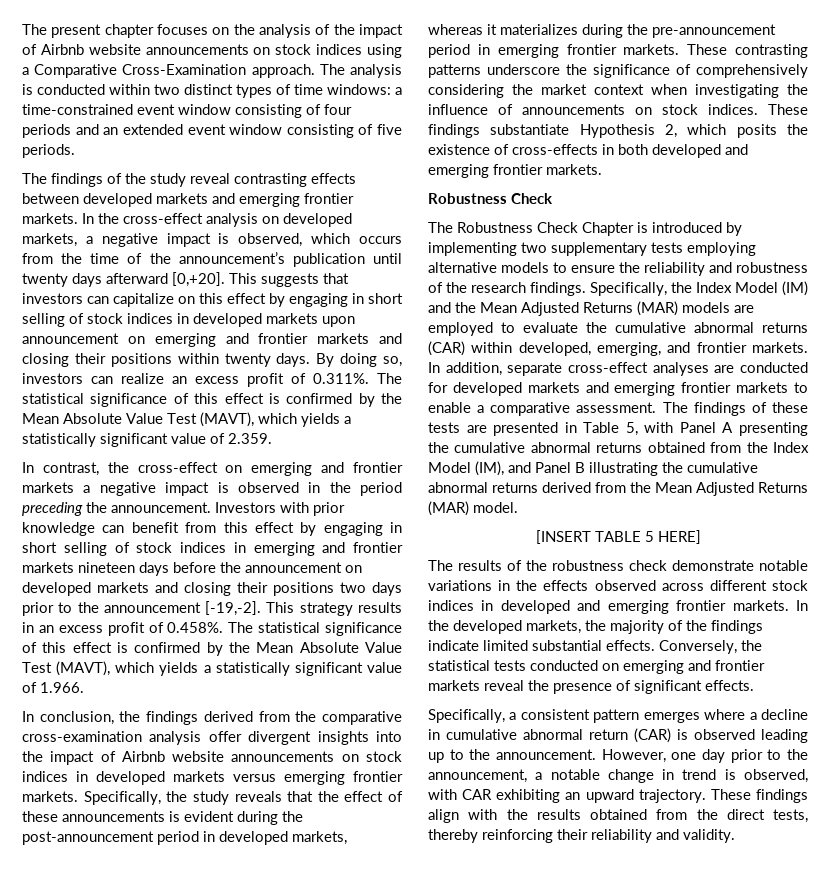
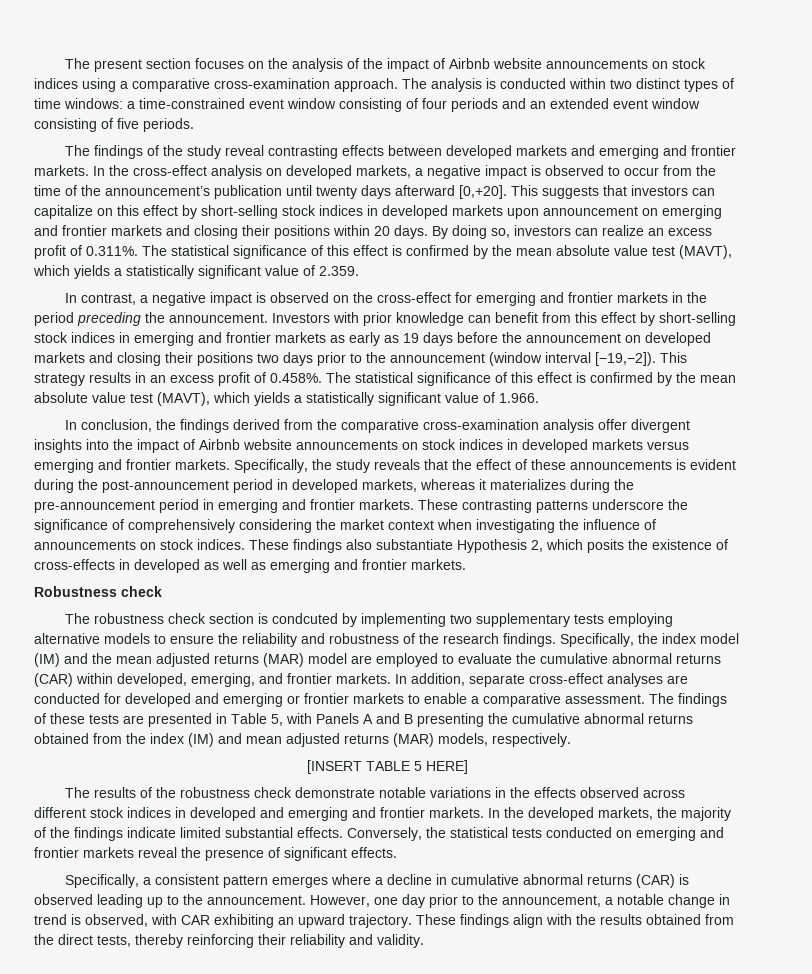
[104,24,154,38] chapter -> [146,58,192,69] section
[34,64,247,78] Comparative Cross-Examination -> [132,78,330,92] comparative cross-examination
(300, 200) none -> [663,145,688,156] and
[238,233,402,247] observed, which occurs -> [545,165,659,176] observed to occur
[289,293,403,307] [22,313,84,327] engaging in short selling of -> [201,205,278,219] short-selling
[224,353,271,367] twenty -> [374,226,390,236] 20
[22,413,197,424] Mean Absolute Value Test -> [516,245,675,256] mean absolute value test
[107,462,403,476] [22,482,299,496] the cross-effect on emerging and frontier markets a negative impact is observed -> [140,292,669,306] a negative impact is observed on the cross-effect for emerging and frontier markets
[323,522,402,536] [22,542,130,556] engaging in short selling of -> [659,312,736,326] short-selling
[78,562,135,573] nineteen -> [330,332,419,346] as early as 19
[205,601,262,616] [-19,-2]. -> [489,352,656,366] (window interval [−19,−2]).
[256,642,402,653] [22,662,52,673] Mean Absolute Value Test -> [700,375,736,383] [34,392,153,403] mean absolute value test
(345, 778) none -> [98,459,122,470] and
(559, 51) none -> [282,499,306,510] and
(480, 131) none -> [346,539,372,550] also
[618,144,748,158] [428,164,489,178] both developed and emerging -> [134,559,358,573] developed as well as emerging and
[511,193,553,204] [428,222,722,236] Check // The Robustness Check Chapter is introduced -> [121,586,162,597] [65,613,339,624] check // The robustness check section is condcuted
[696,282,778,293] Index Model -> [662,633,739,644] index model
[480,301,730,316] Mean Adjusted Returns (MAR) models -> [116,653,347,667] mean adjusted returns (MAR) model
[527,382,676,396] markets and emerging -> [195,693,300,707] and emerging or
[679,422,734,433] Panel A -> [316,713,413,724] Panels A and B
[773,442,809,453] [428,461,758,476] [428,482,808,496] [428,501,518,516] Index Model (IM), and Panel B illustrating the cumulative abnormal returns derived from the Mean Adjusted Returns (MAR) model. -> [150,733,571,747] index (IM) and mean adjusted returns (MAR) models, respectively.
(669, 607) none -> [352,807,376,818] and
[589,729,628,740] return -> [587,875,633,885] returns

